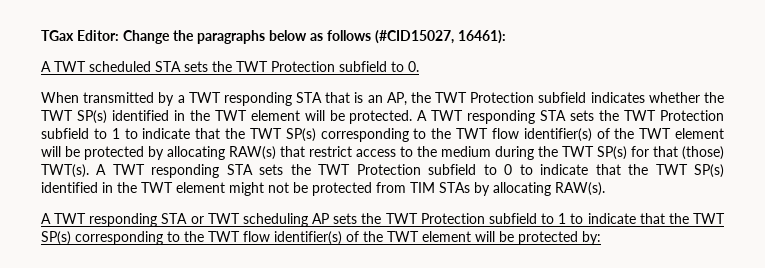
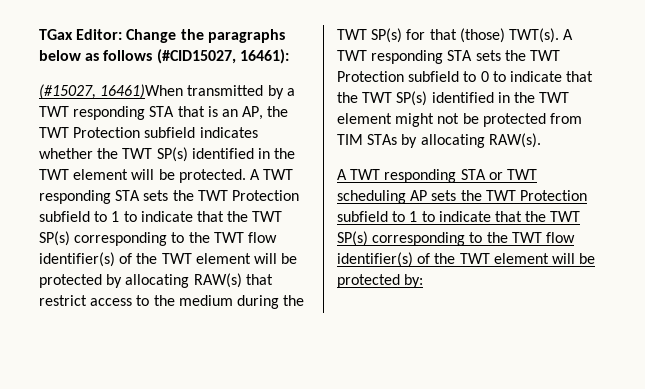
[41,61,419,72] [41,92,79,103] A TWT scheduled STA sets the TWT Protection subfield to 0. // When -> [39,84,184,99] (#15027, 16461)When

